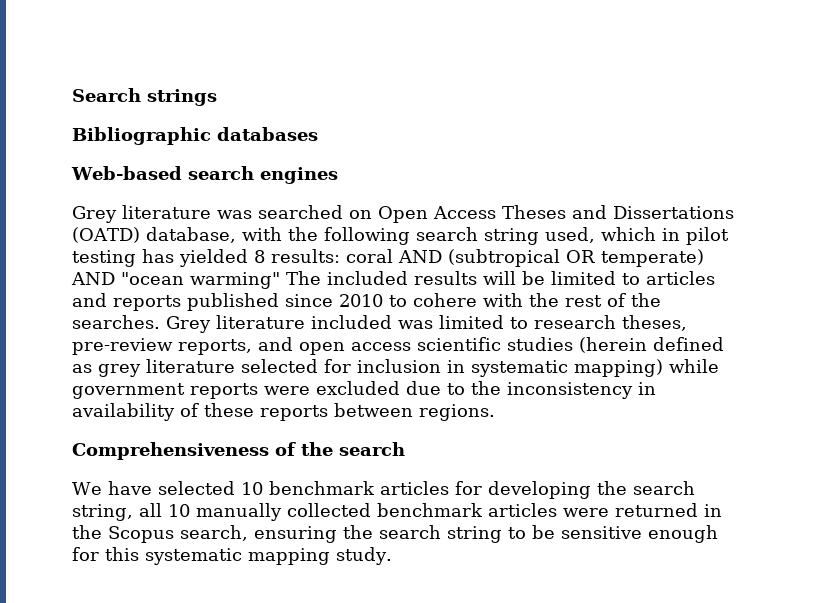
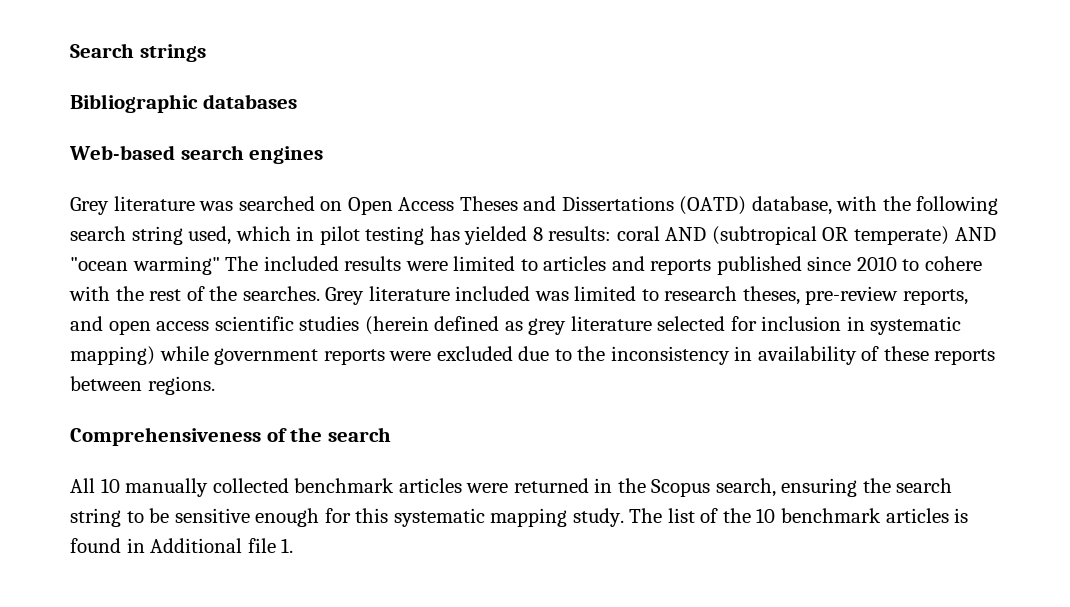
[483,271,545,285] will be -> [405,261,448,271] were
[72,481,695,499] [72,503,162,521] We have selected 10 benchmark articles for developing the search string, all -> [70,478,95,493] All
(392, 556) none -> [629,508,969,523] [70,538,294,553] The list of the 10 benchmark articles is found in Additional file 1.

